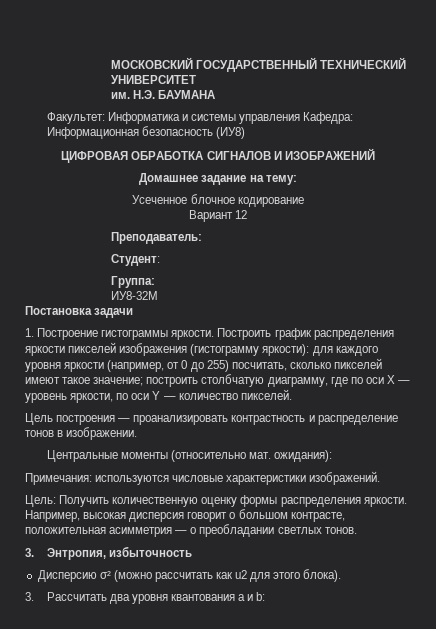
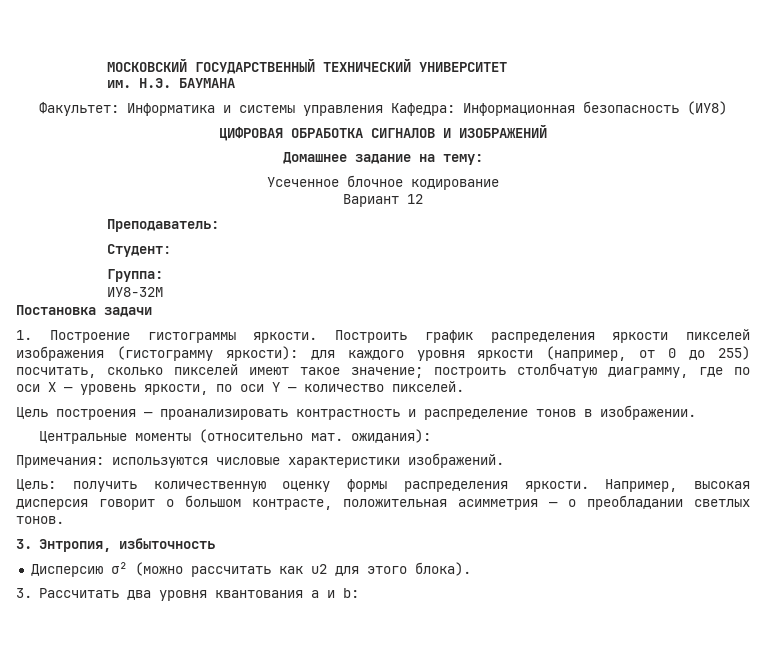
[59,495,110,507] Получить -> [72,481,137,492] получить

